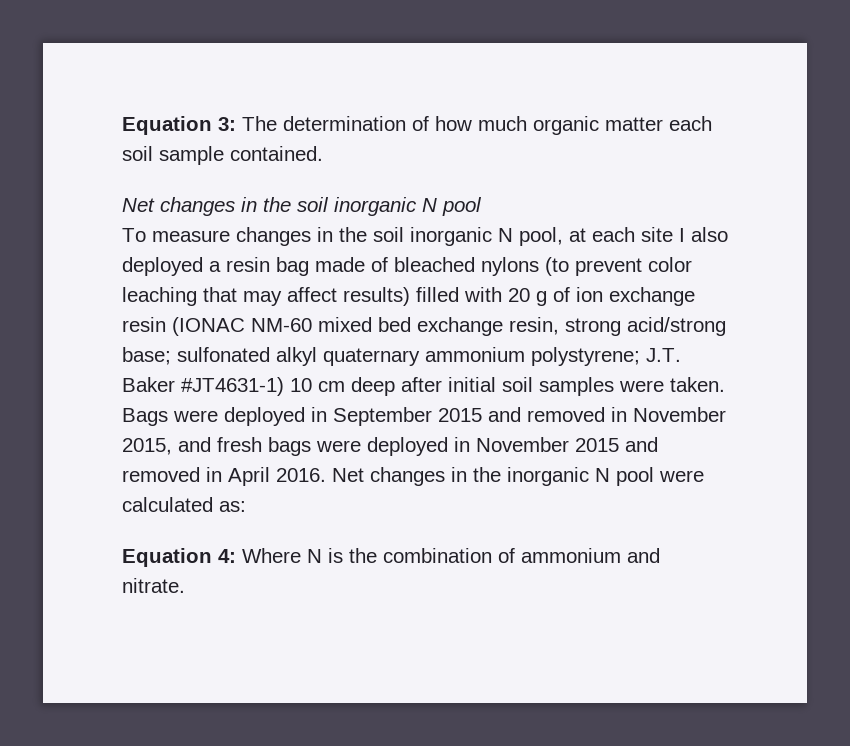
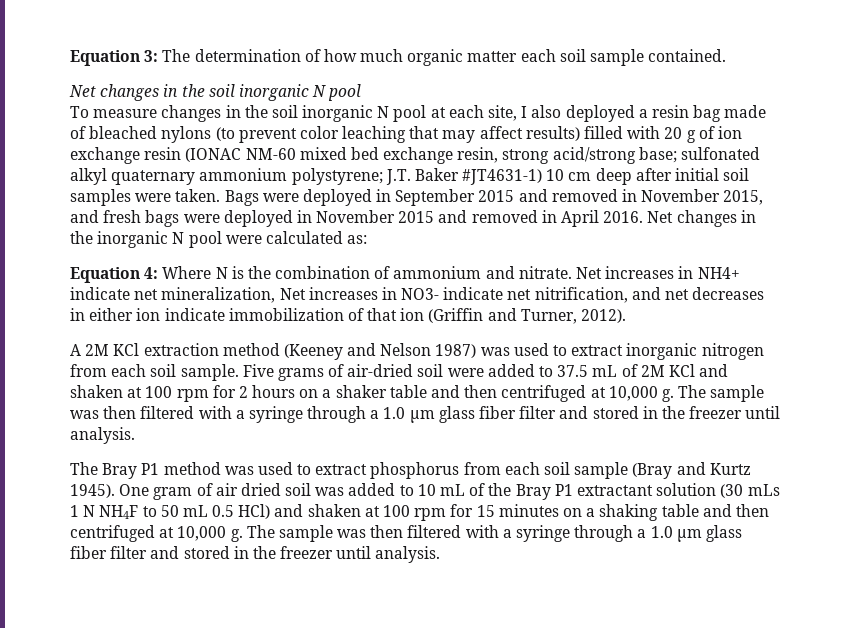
[519,227,563,246] pool, -> [393,105,427,122] pool
[641,227,673,242] site -> [488,105,518,121] site,
(185, 585) none -> [576,266,740,279] [70,287,765,303] [70,308,627,324] [70,343,764,360] [70,364,729,381] [70,385,765,402] [70,406,781,423] [70,427,135,444] [70,462,751,479] [70,483,780,500] [70,504,769,521] [70,525,742,542] [70,546,441,563] Net increases in NH4+ indicate net mineralization, Net increases in NO3- indicate net nitrification, and net decreases in either ion indicate immobilization of that ion (Griffin and Turner, 2012). // A 2M KCl extraction method (Keeney and Nelson 1987) was used to extract inorganic nitrogen from each soil sample. Five grams of air-dried soil were added to 37.5 mL of 2M KCl and shaken at 100 rpm for 2 hours on a shaker table and then centrifuged at 10,000 g. The sample was then filtered with a syringe through a 1.0 µm glass fiber filter and stored in the freezer until analysis. // The Bray P1 method was used to extract phosphorus from each soil sample (Bray and Kurtz 1945). One gram of air dried soil was added to 10 mL of the Bray P1 extractant solution (30 mLs 1 N NH4F to 50 mL 0.5 HCl) and shaken at 100 rpm for 15 minutes on a shaking table and then centrifuged at 10,000 g. The sample was then filtered with a syringe through a 1.0 µm glass fiber filter and stored in the freezer until analysis.

